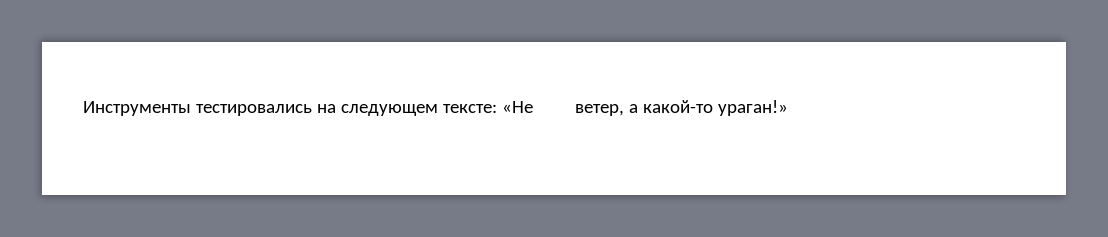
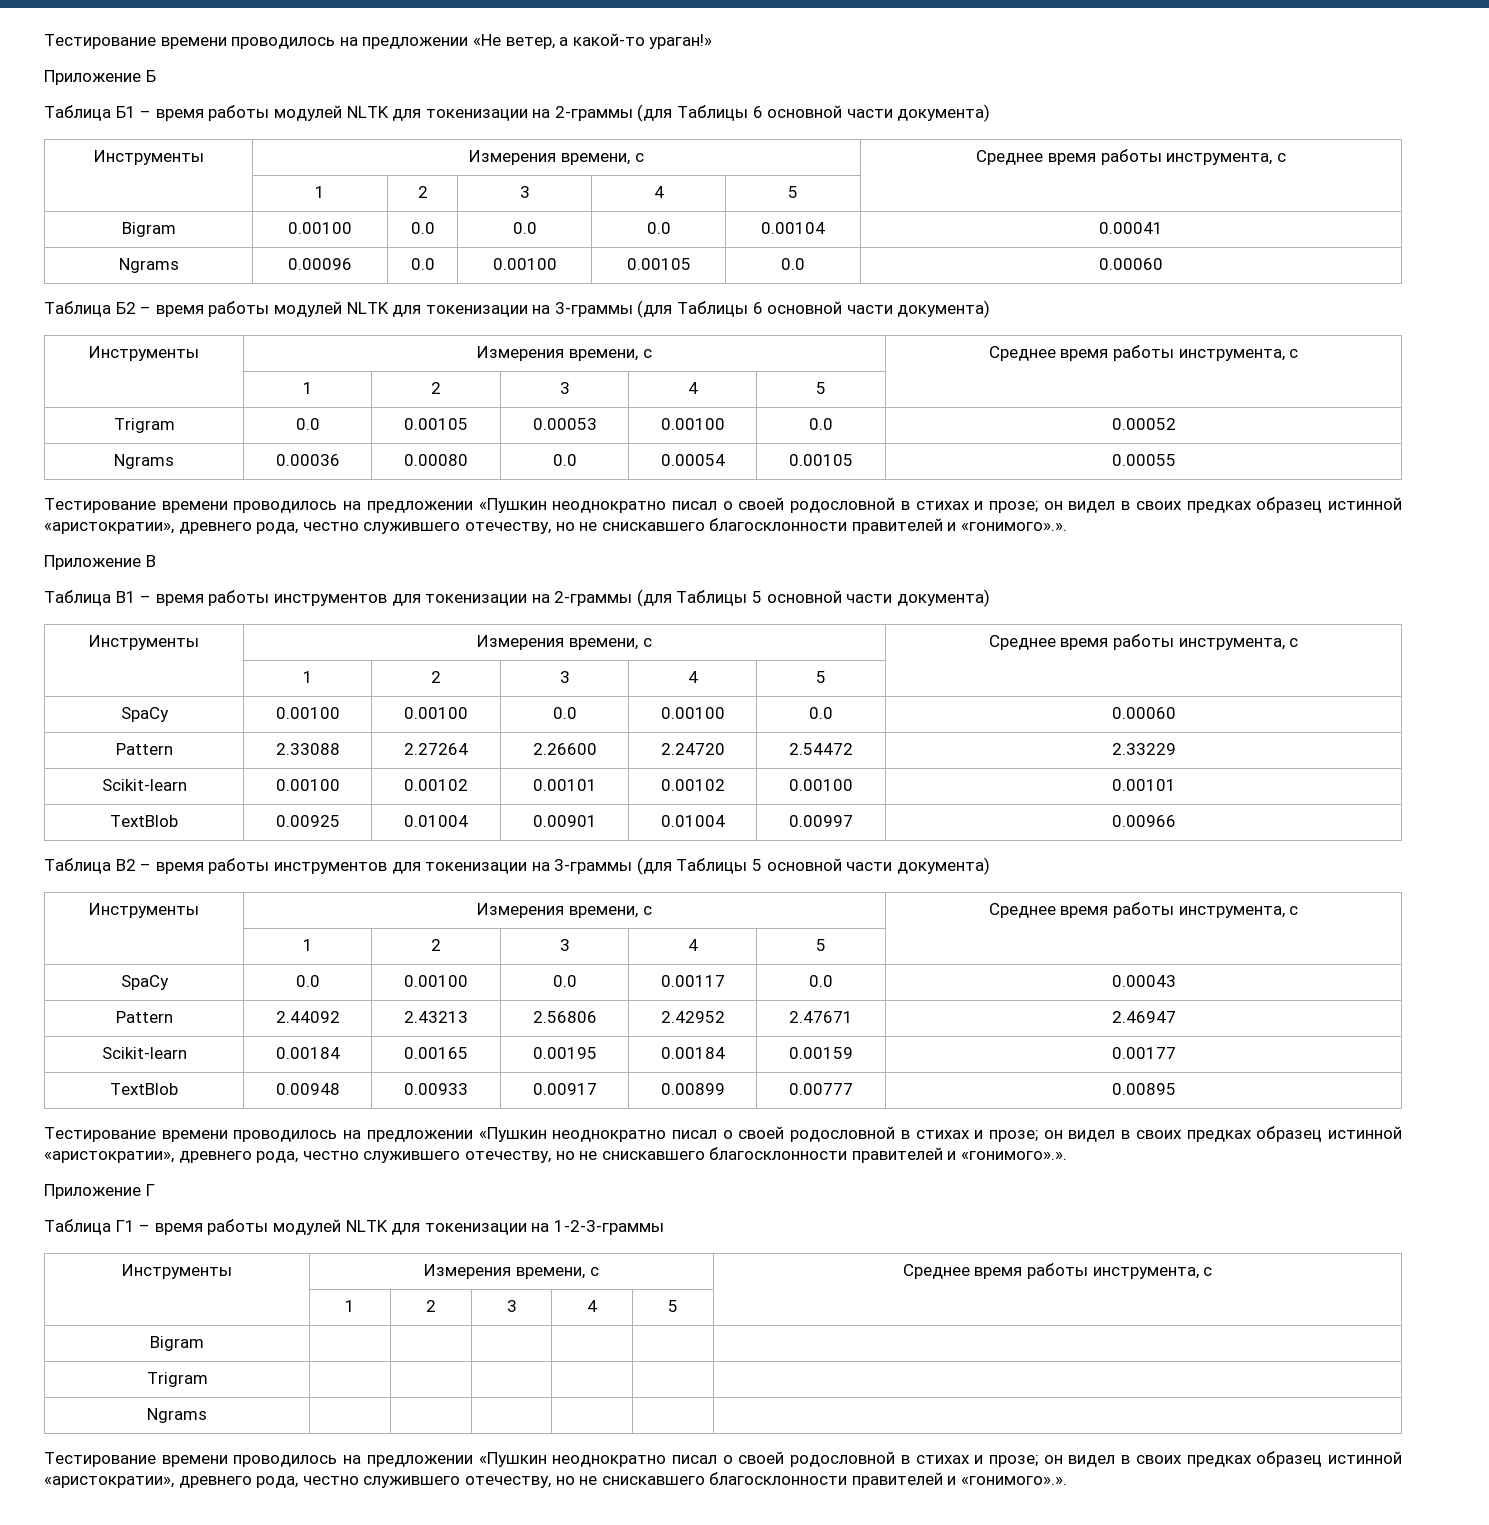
[83,101,497,116] Инструменты тестировались на следующем тексте: -> [44,34,469,49] Тестирование времени проводилось на предложении
(788, 108) none -> [44,70,156,85] [44,104,991,122] [93,150,204,165] [469,150,644,165] [976,149,1286,165] [315,186,325,198] [417,186,428,198] [519,186,530,198] [653,186,664,198] [788,186,798,198] [121,222,176,237] [288,222,352,234] [410,222,435,234] [512,222,537,234] [646,222,671,234] [761,222,825,234] [1099,222,1163,234] [118,258,179,273] [288,258,352,270] [410,258,435,270] [492,258,557,270] [626,258,691,270] [781,258,805,270] [1099,258,1163,270] [44,300,991,318] [89,346,199,361] [477,346,652,361] [988,345,1299,361] [302,382,313,394] [431,382,441,394] [559,382,570,394] [687,382,698,394] [816,382,826,394] [113,418,175,433] [295,418,320,430] [404,418,468,430] [532,418,597,430] [660,418,725,430] [809,418,833,430] [1111,418,1176,430] [114,454,174,469] [275,454,340,466] [404,454,468,466] [552,454,577,466] [660,454,725,466] [789,454,853,466] [1111,454,1176,466] [44,497,1402,513] [44,518,1068,534] [44,555,156,570] [44,589,990,607] [89,635,199,650] [477,635,652,650] [988,634,1299,650] [302,671,313,683] [431,671,441,683] [559,671,570,683] [687,671,698,683] [816,671,826,683] [120,707,169,722] [275,707,340,719] [404,707,468,719] [552,707,577,719] [660,707,725,719] [809,707,833,719] [1111,707,1176,719] [115,743,173,755] [275,743,340,755] [404,743,468,755] [532,743,597,755] [660,743,725,755] [789,743,853,755] [1111,743,1176,755] [101,779,187,791] [275,779,340,791] [404,779,468,791] [532,779,597,791] [660,779,725,791] [789,779,853,791] [1111,779,1176,791] [110,815,178,827] [275,815,340,827] [404,815,468,827] [532,815,597,827] [660,815,725,827] [789,815,853,827] [1111,815,1176,827] [44,857,990,875] [89,903,199,918] [477,903,652,918] [988,902,1299,918] [302,939,313,951] [431,939,441,951] [559,939,570,951] [687,939,698,951] [816,939,826,951] [120,975,169,990] [295,975,320,987] [404,975,468,987] [552,975,577,987] [660,975,725,987] [809,975,833,987] [1111,975,1176,987] [115,1011,173,1023] [275,1011,340,1023] [404,1011,468,1023] [532,1011,597,1023] [660,1011,725,1023] [789,1011,853,1023] [1111,1011,1176,1023] [101,1047,187,1059] [275,1047,340,1059] [404,1047,468,1059] [532,1047,597,1059] [660,1047,725,1059] [789,1047,853,1059] [1111,1047,1176,1059] [110,1083,178,1095] [275,1083,340,1095] [404,1083,468,1095] [532,1083,597,1095] [660,1083,725,1095] [789,1083,853,1095] [1111,1083,1176,1095] [44,1126,1402,1142] [44,1147,1068,1163] [44,1184,155,1199] [44,1219,664,1235] [122,1264,232,1279] [424,1264,599,1279] [902,1263,1213,1279] [345,1300,355,1312] [426,1300,436,1312] [506,1300,517,1312] [587,1300,597,1312] [668,1300,678,1312] [150,1336,204,1351] [146,1372,208,1387] [147,1408,207,1423] [44,1451,1402,1467] [44,1472,1068,1488] // Приложение Б // Таблица Б1 – время работы модулей NLTK для токенизации на 2-граммы (для Таблицы 6 основной части документа) // Инструменты | Измерения времени, с | Среднее время работы инструмента, с // | 1 | 2 | 3 | 4 | 5 | // Bigram | 0.00100 | 0.0 | 0.0 | 0.0 | 0.00104 | 0.00041 // Ngrams | 0.00096 | 0.0 | 0.00100 | 0.00105 | 0.0 | 0.00060 // Таблица Б2 – время работы модулей NLTK для токенизации на 3-граммы (для Таблицы 6 основной части документа) // Инструменты | Измерения времени, с | Среднее время работы инструмента, с // | 1 | 2 | 3 | 4 | 5 | // Trigram | 0.0 | 0.00105 | 0.00053 | 0.00100 | 0.0 | 0.00052 // Ngrams | 0.00036 | 0.00080 | 0.0 | 0.00054 | 0.00105 | 0.00055 // Тестирование времени проводилось на предложении «Пушкин неоднократно писал о своей родословной в стихах и прозе; он видел в своих предках образец истинной «аристократии», древнего рода, честно служившего отечеству, но не снискавшего благосклонности правителей и «гонимого».». // Приложение В // Таблица В1 – время работы инструментов для токенизации на 2-граммы (для Таблицы 5 основной части документа) // Инструменты | Измерения времени, с | Среднее время работы инструмента, с // | 1 | 2 | 3 | 4 | 5 | // SpaCy | 0.00100 | 0.00100 | 0.0 | 0.00100 | 0.0 | 0.00060 // Pattern | 2.33088 | 2.27264 | 2.26600 | 2.24720 | 2.54472 | 2.33229 // Scikit-learn | 0.00100 | 0.00102 | 0.00101 | 0.00102 | 0.00100 | 0.00101 // TextBlob | 0.00925 | 0.01004 | 0.00901 | 0.01004 | 0.00997 | 0.00966 // Таблица В2 – время работы инструментов для токенизации на 3-граммы (для Таблицы 5 основной части документа) // Инструменты | Измерения времени, с | Среднее время работы инструмента, с // | 1 | 2 | 3 | 4 | 5 | // SpaCy | 0.0 | 0.00100 | 0.0 | 0.00117 | 0.0 | 0.00043 // Pattern | 2.44092 | 2.43213 | 2.56806 | 2.42952 | 2.47671 | 2.46947 // Scikit-learn | 0.00184 | 0.00165 | 0.00195 | 0.00184 | 0.00159 | 0.00177 // TextBlob | 0.00948 | 0.00933 | 0.00917 | 0.00899 | 0.00777 | 0.00895 // Тестирование времени проводилось на предложении «Пушкин неоднократно писал о своей родословной в стихах и прозе; он видел в своих предках образец истинной «аристократии», древнего рода, честно служившего отечеству, но не снискавшего благосклонности правителей и «гонимого».». // Приложение Г // Таблица Г1 – время работы модулей NLTK для токенизации на 1-2-3-граммы // Инструменты | Измерения времени, с | Среднее время работы инструмента, с // | 1 | 2 | 3 | 4 | 5 | // Bigram | | | | | | // Trigram | | | | | | // Ngrams | | | | | | // Тестирование времени проводилось на предложении «Пушкин неоднократно писал о своей родословной в стихах и прозе; он видел в своих предках образец истинной «аристократии», древнего рода, честно служившего отечеству, но не снискавшего благосклонности правителей и «гонимого».».

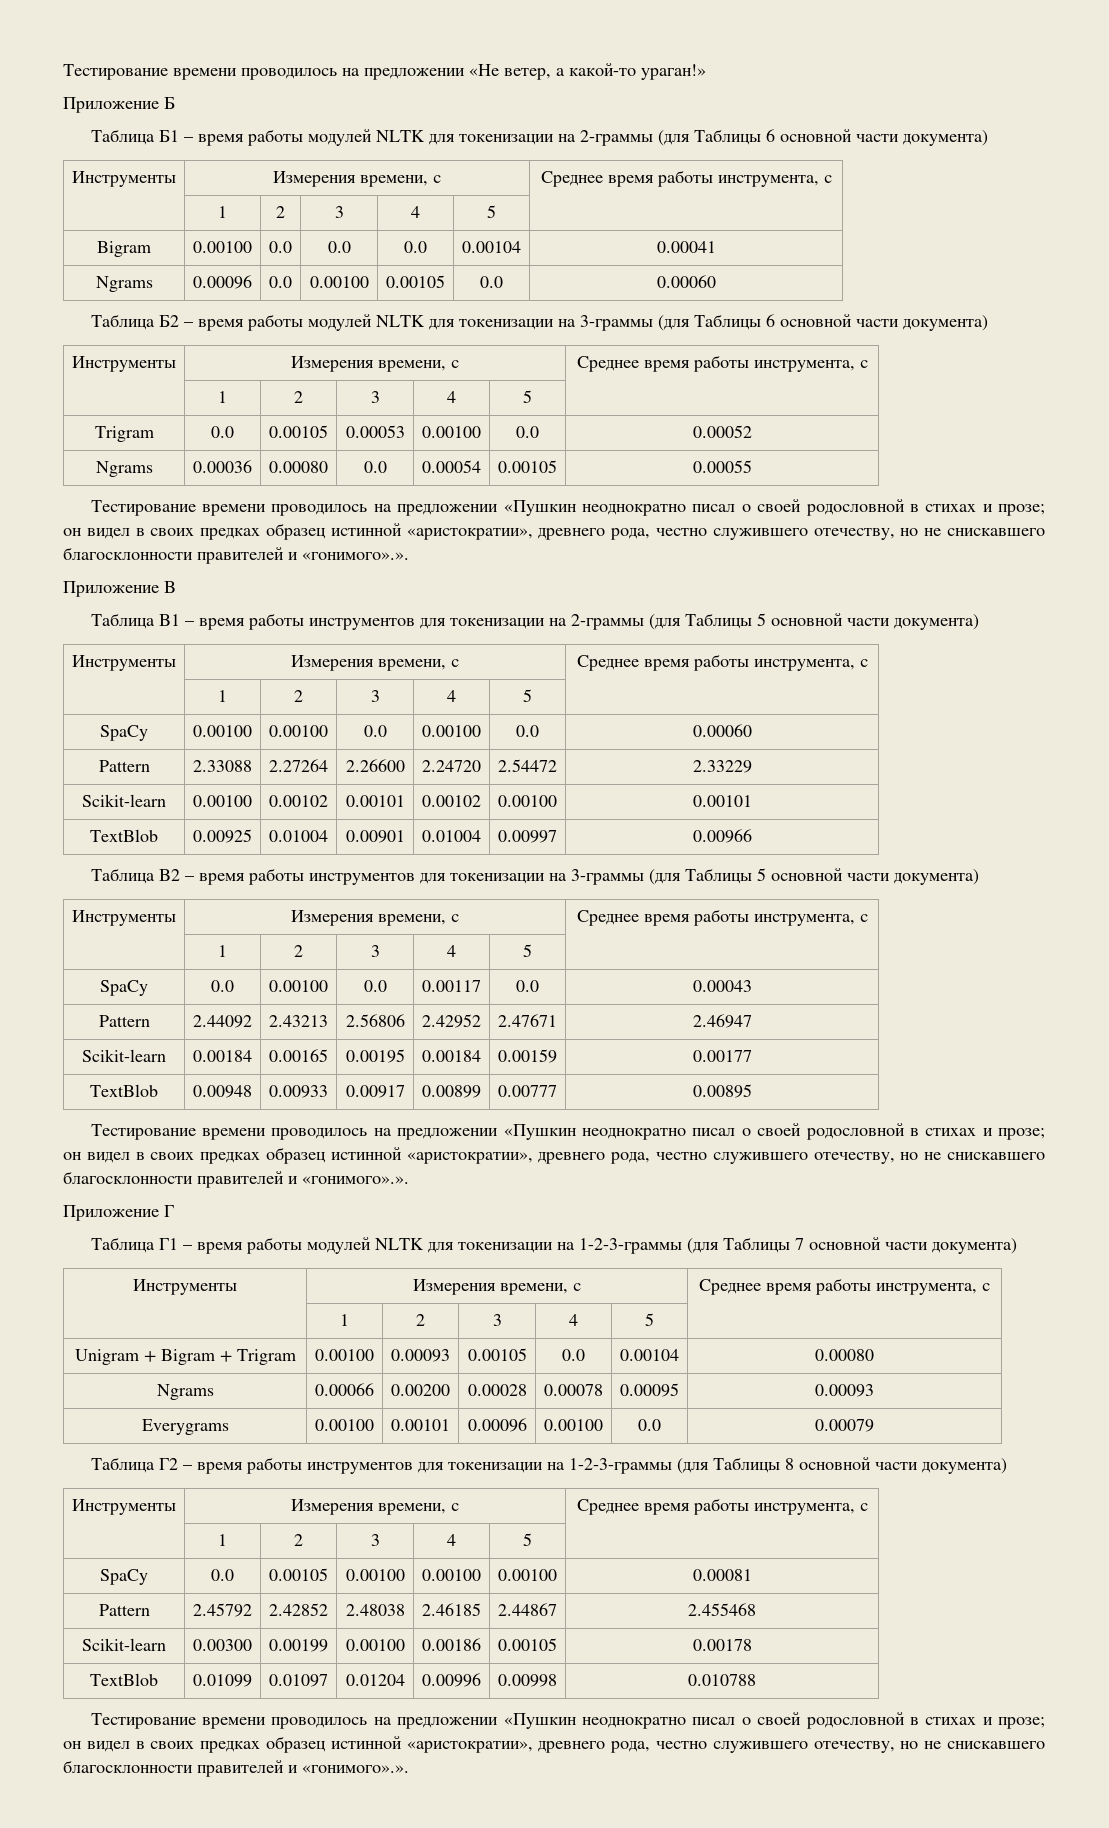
(664, 1227) none -> [686,1237,1017,1254] (для Таблицы 7 основной части документа)
[150,1336,204,1351] [146,1372,208,1387] [147,1408,207,1423] Bigram | | | | | | // Trigram | | | | | | // Ngrams | | | | | | -> [74,1349,296,1365] [315,1349,374,1361] [391,1349,450,1362] [467,1348,527,1361] [562,1349,585,1361] [620,1349,679,1361] [815,1349,874,1361] [156,1384,214,1400] [315,1383,374,1396] [391,1384,450,1396] [467,1384,527,1396] [544,1384,603,1396] [620,1383,679,1397] [815,1384,874,1397] [141,1419,229,1435] [315,1419,374,1431] [391,1419,450,1431] [467,1418,527,1432] [544,1419,603,1431] [638,1419,661,1431] [815,1419,874,1432] [90,1457,1007,1474] [72,1499,176,1515] [291,1499,459,1515] [576,1498,868,1515] [218,1534,227,1546] [294,1534,303,1546] [370,1534,380,1546] [447,1534,456,1546] [523,1533,532,1546] [100,1569,148,1585] [211,1569,234,1581] [269,1568,328,1581] [345,1569,405,1581] [422,1569,481,1581] [498,1569,557,1581] [692,1569,752,1581] [98,1604,150,1616] [193,1603,252,1617] [269,1603,328,1616] [345,1604,405,1616] [422,1603,481,1616] [498,1603,557,1616] [688,1603,756,1616] [82,1638,166,1651] [193,1639,252,1651] [269,1639,328,1652] [345,1639,405,1651] [422,1638,481,1651] [498,1638,557,1651] [692,1639,752,1651] [90,1673,158,1686] [193,1674,252,1687] [269,1674,328,1687] [345,1674,405,1686] [422,1673,481,1687] [498,1674,557,1687] [688,1674,756,1686] Unigram + Bigram + Trigram | 0.00100 | 0.00093 | 0.00105 | 0.0 | 0.00104 | 0.00080 // Ngrams | 0.00066 | 0.00200 | 0.00028 | 0.00078 | 0.00095 | 0.00093 // Everygrams | 0.00100 | 0.00101 | 0.00096 | 0.00100 | 0.0 | 0.00079 // Таблица Г2 – время работы инструментов для токенизации на 1-2-3-граммы (для Таблицы 8 основной части документа) // Инструменты | Измерения времени, с | Среднее время работы инструмента, с // | 1 | 2 | 3 | 4 | 5 | // SpaCy | 0.0 | 0.00105 | 0.00100 | 0.00100 | 0.00100 | 0.00081 // Pattern | 2.45792 | 2.42852 | 2.48038 | 2.46185 | 2.44867 | 2.455468 // Scikit-learn | 0.00300 | 0.00199 | 0.00100 | 0.00186 | 0.00105 | 0.00178 // TextBlob | 0.01099 | 0.01097 | 0.01204 | 0.00996 | 0.00998 | 0.010788

